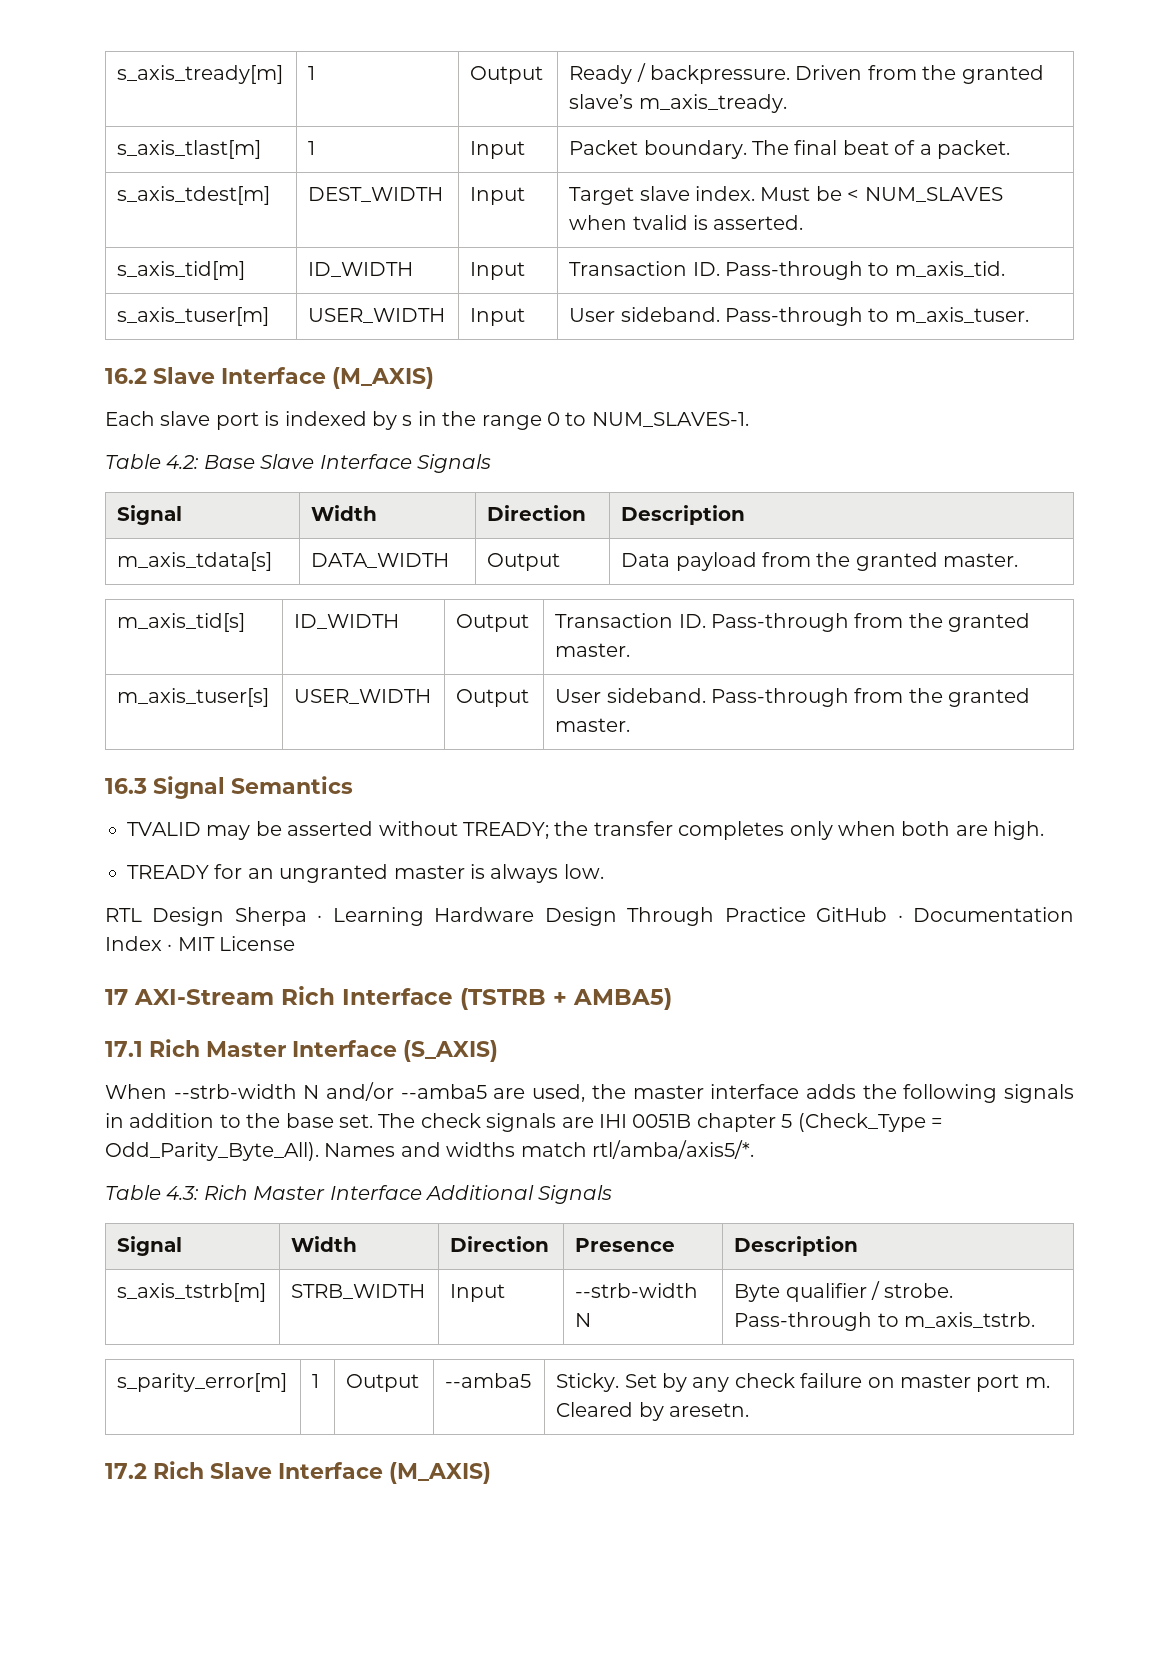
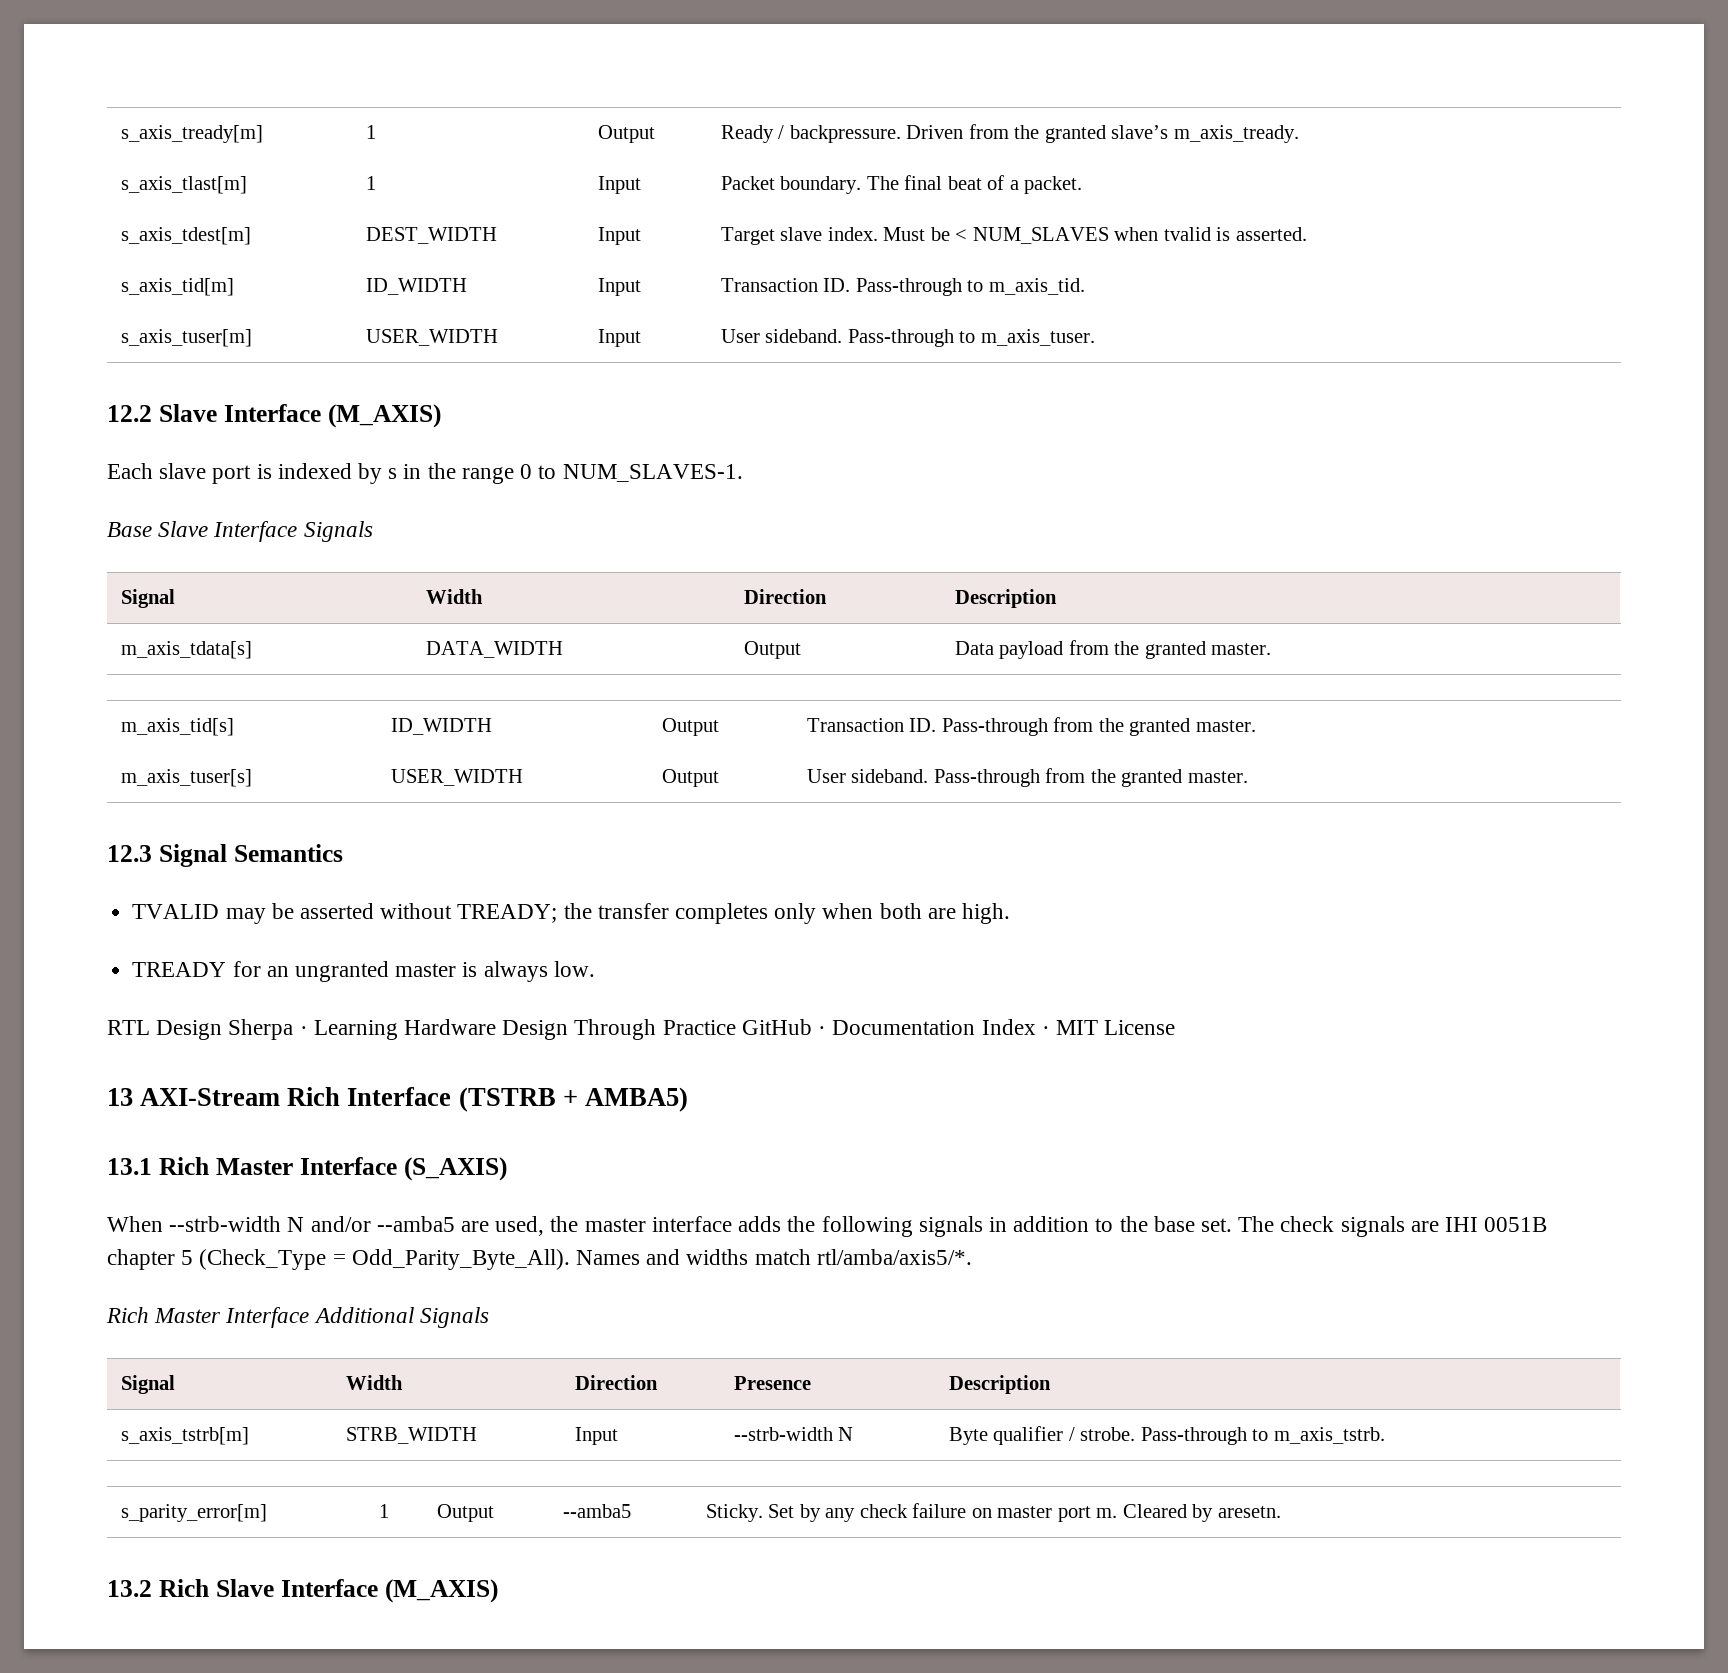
[105,368,147,384] 16.2 -> [107,405,152,422] 12.2
[105,454,200,469] Table 4.2: -> (743, 473) none
[105,778,147,794] 16.3 -> [107,845,152,862] 12.3
[105,989,128,1005] 17 -> [107,1088,133,1106] 13
[105,1041,143,1057] 17.1 -> [107,1158,152,1175] 13.1
[105,1185,200,1200] Table 4.3: -> (972, 1257) none
[105,1463,147,1479] 17.2 -> [107,1580,152,1597] 13.2

